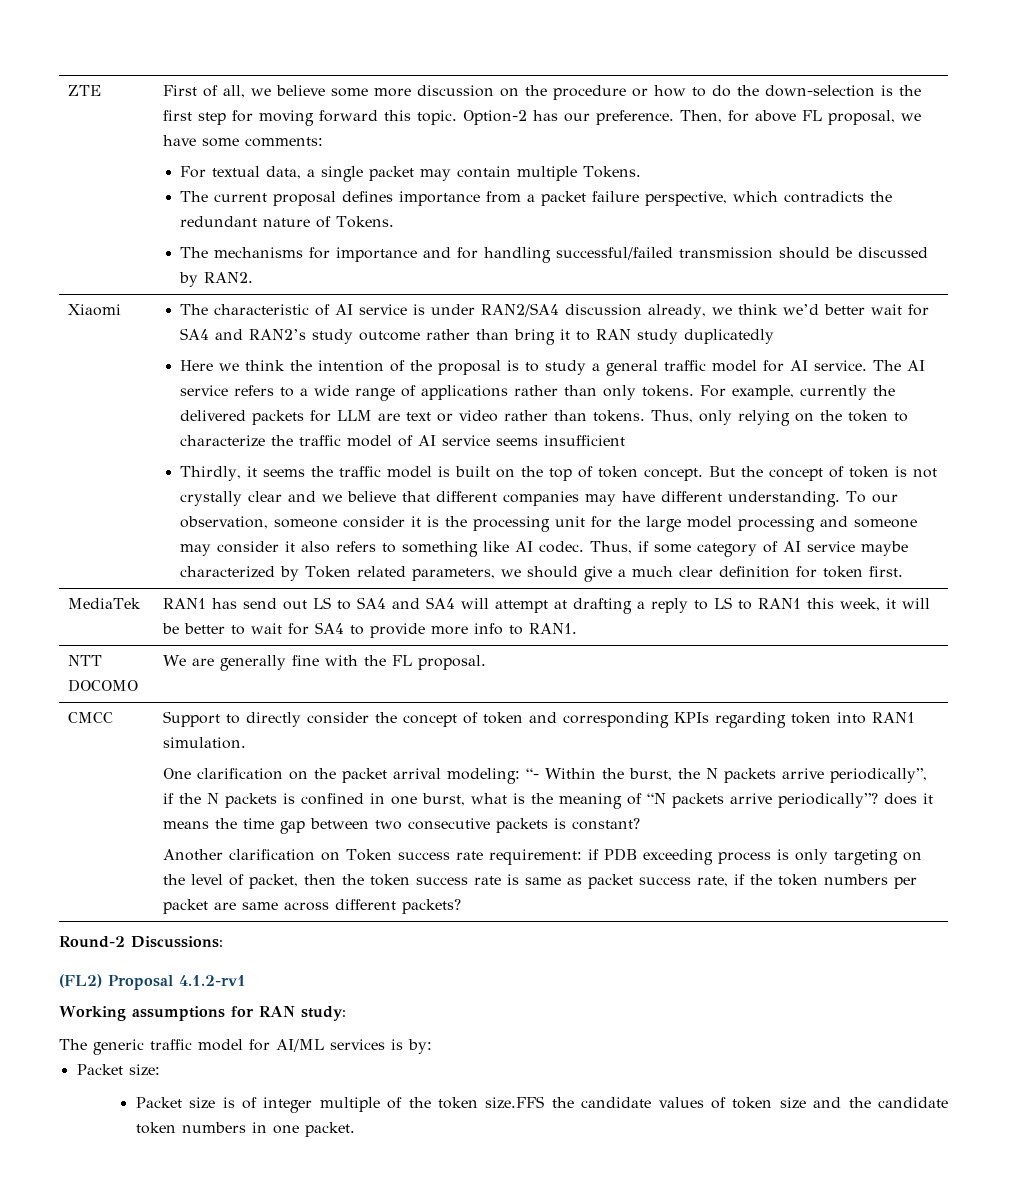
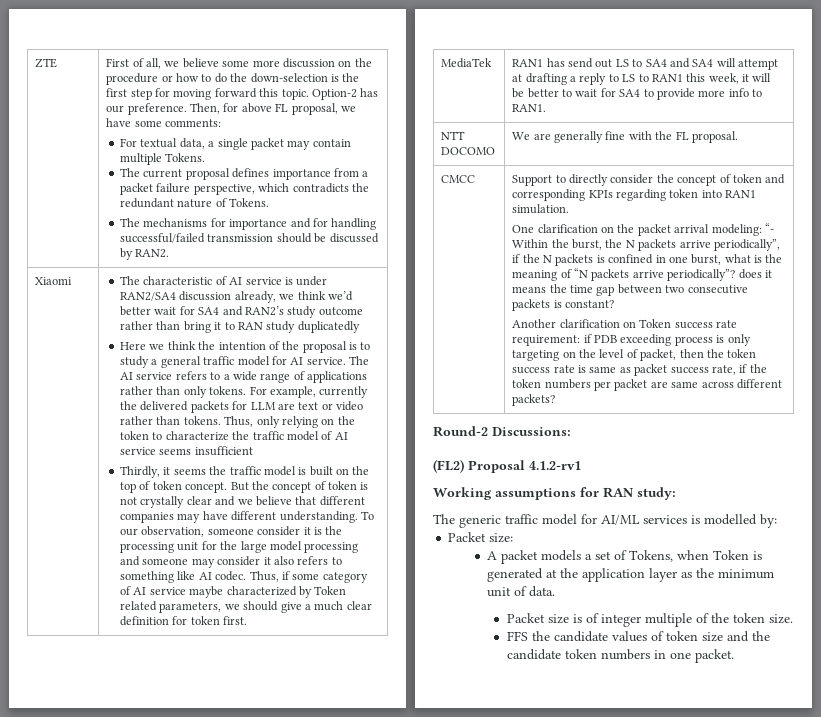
(403, 1044) none -> [704,514,757,525] modelled
(160, 1070) none -> [487,550,763,564] [487,568,775,582] [487,586,556,597] // A packet models a set of Tokens, when Token is generated at the application layer as the minimum unit of data.
[485,1096,545,1109] size.FFS -> [768,614,793,624] [506,631,528,641] size. // FFS

